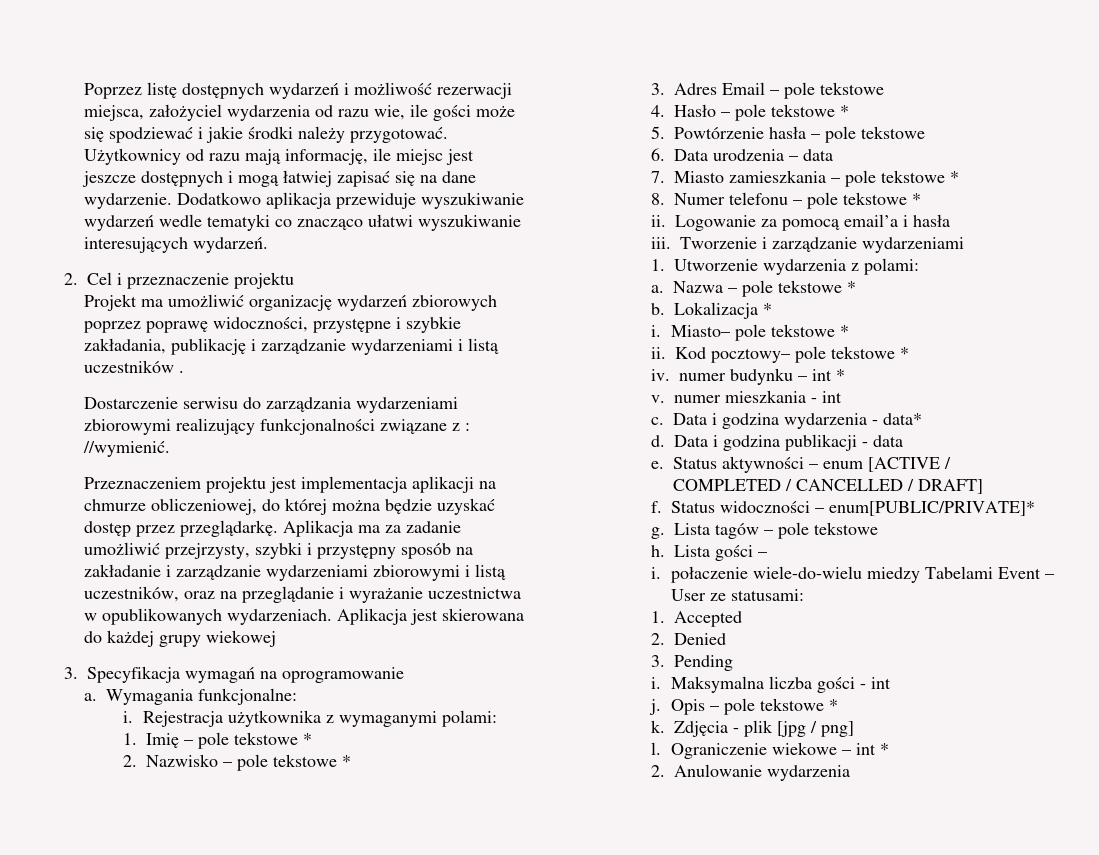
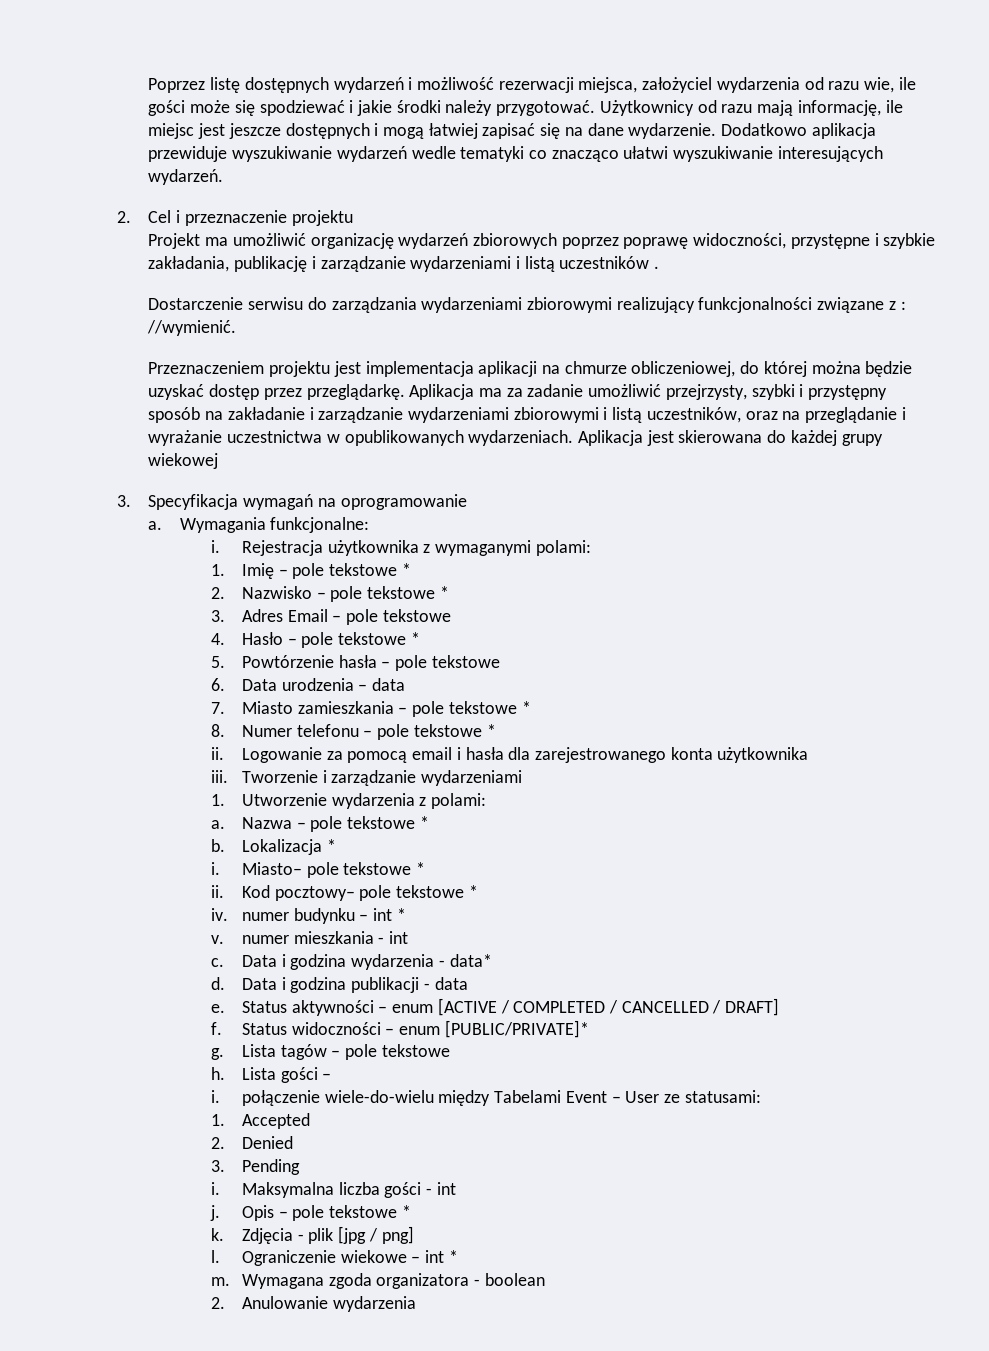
[844,214,899,227] email’a -> [412,747,453,760] email
(951, 220) none -> [508,747,809,763] dla zarejestrowanego konta użytkownika
[829,501,1036,516] enum[PUBLIC/PRIVATE]* -> [399,1020,589,1038] enum [PUBLIC/PRIVATE]*
[671,566,921,583] połaczenie wiele-do-wielu miedzy -> [241,1090,491,1106] połączenie wiele-do-wielu między
(890, 749) none -> [210,1273,545,1289] // m. Wymagana zgoda organizatora - boolean

